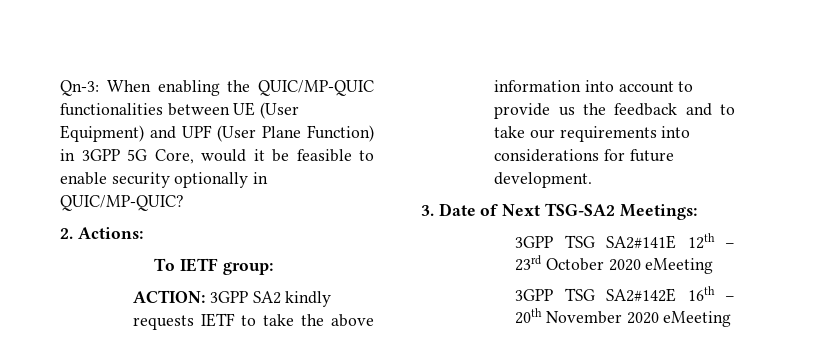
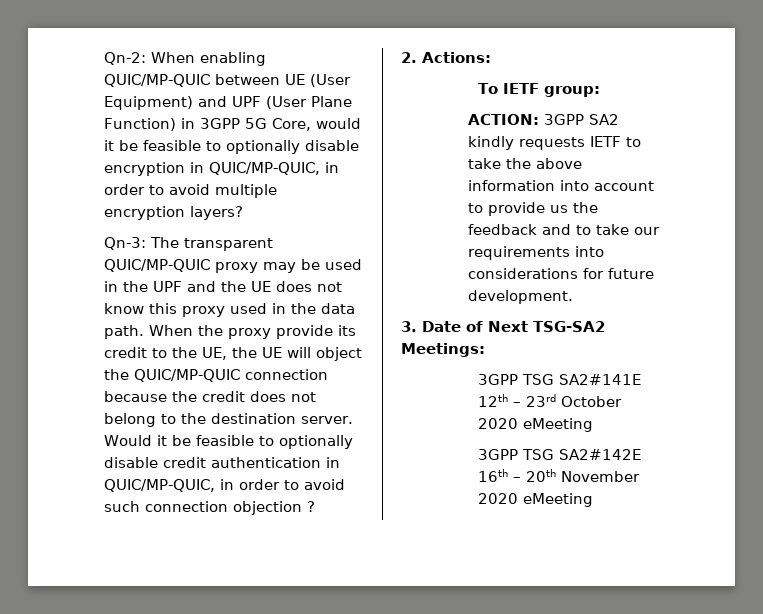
[60,80,99,96] Qn-3: -> [104,52,146,65] Qn-2:
[227,80,374,96] [60,103,163,116] the QUIC/MP-QUIC functionalities -> [104,74,210,87] QUIC/MP-QUIC
[60,172,269,188] [60,195,184,211] enable security optionally in QUIC/MP-QUIC? -> [226,140,359,154] [104,162,339,176] [104,184,277,198] [104,206,243,220] [104,237,273,251] [104,259,362,273] [104,281,342,292] [104,303,355,317] [104,325,356,339] [104,347,362,361] [104,369,328,382] [104,391,316,402] [104,413,353,427] [104,435,353,449] [104,457,340,468] [104,479,345,492] [104,501,315,515] optionally disable encryption in QUIC/MP-QUIC, in order to avoid multiple encryption layers? // Qn-3: The transparent QUIC/MP-QUIC proxy may be used in the UPF and the UE does not know this proxy used in the data path. When the proxy provide its credit to the UE, the UE will object the QUIC/MP-QUIC connection because the credit does not belong to the destination server. Would it be feasible to optionally disable credit authentication in QUIC/MP-QUIC, in order to avoid such connection objection ?

